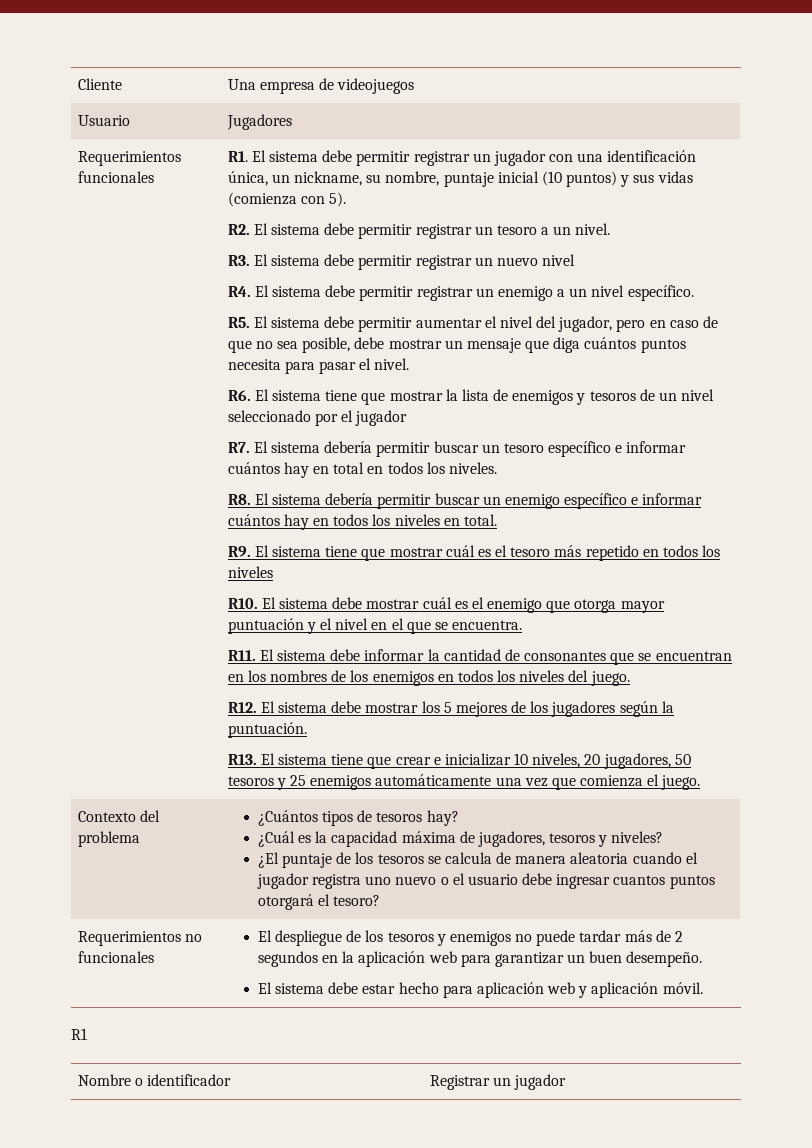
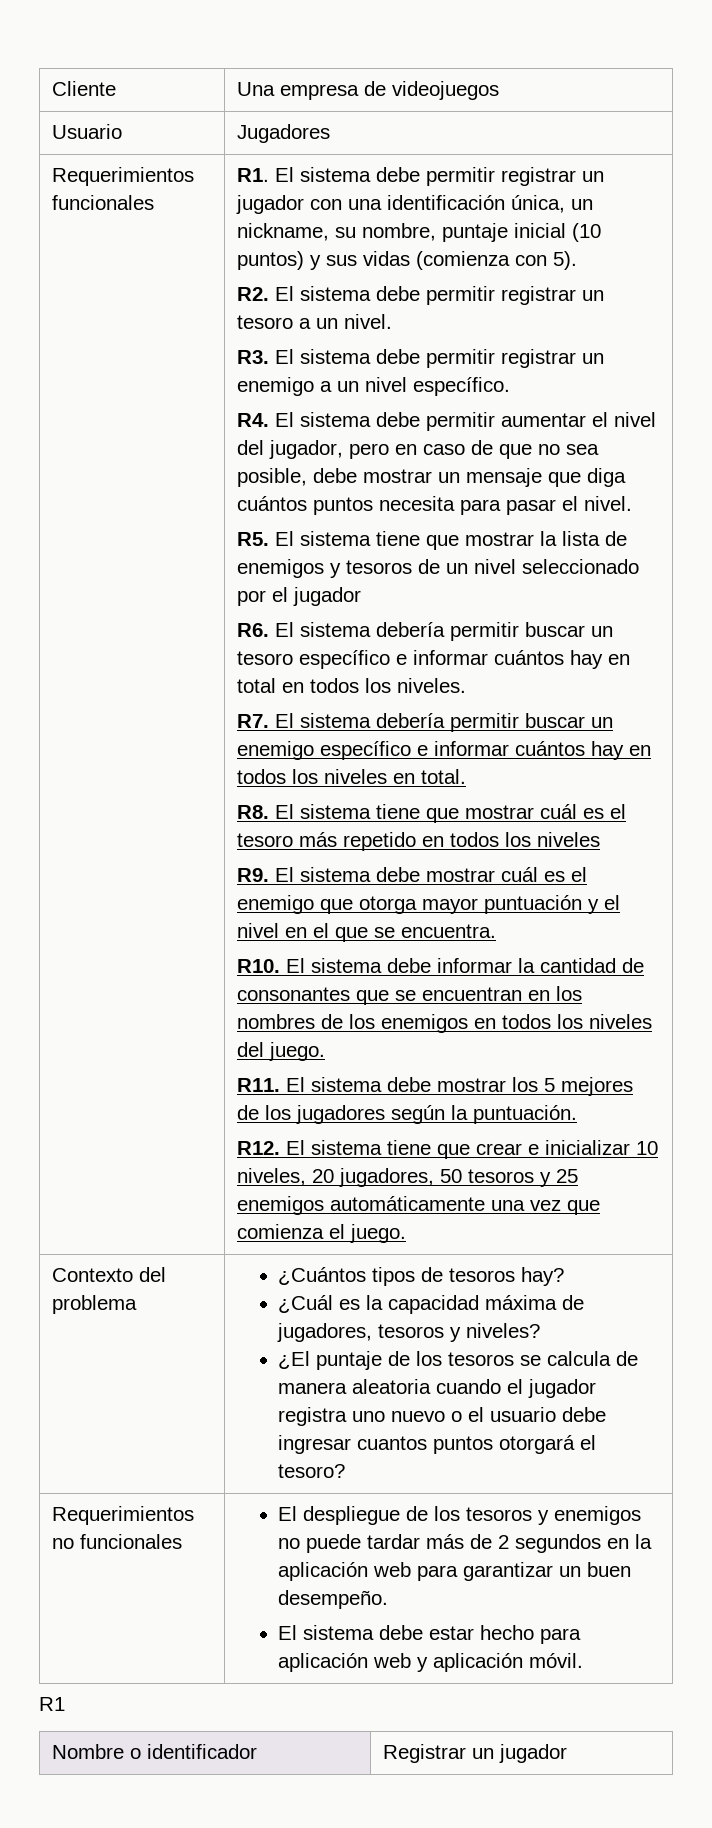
[496,254,576,266] [227,285,494,301] nuevo nivel // R4. El sistema debe permitir registrar un -> (604, 358) none
[227,317,250,328] R5. -> [236,413,269,427] R4.
[227,390,251,401] R6. -> [236,532,269,546] R5.
[227,442,250,453] R7. -> [236,623,269,637] R6.
[227,494,251,505] R8. -> [236,714,269,728] R7.
[227,546,251,557] R9. -> [236,805,269,819] R8.
[227,598,258,609] R10. -> [236,868,269,882] R9.
[227,650,256,661] R11. -> [236,959,280,973] R10.
[227,702,257,713] R12. -> [236,1078,280,1092] R11.
[227,754,257,765] R13. -> [236,1141,280,1155] R12.

